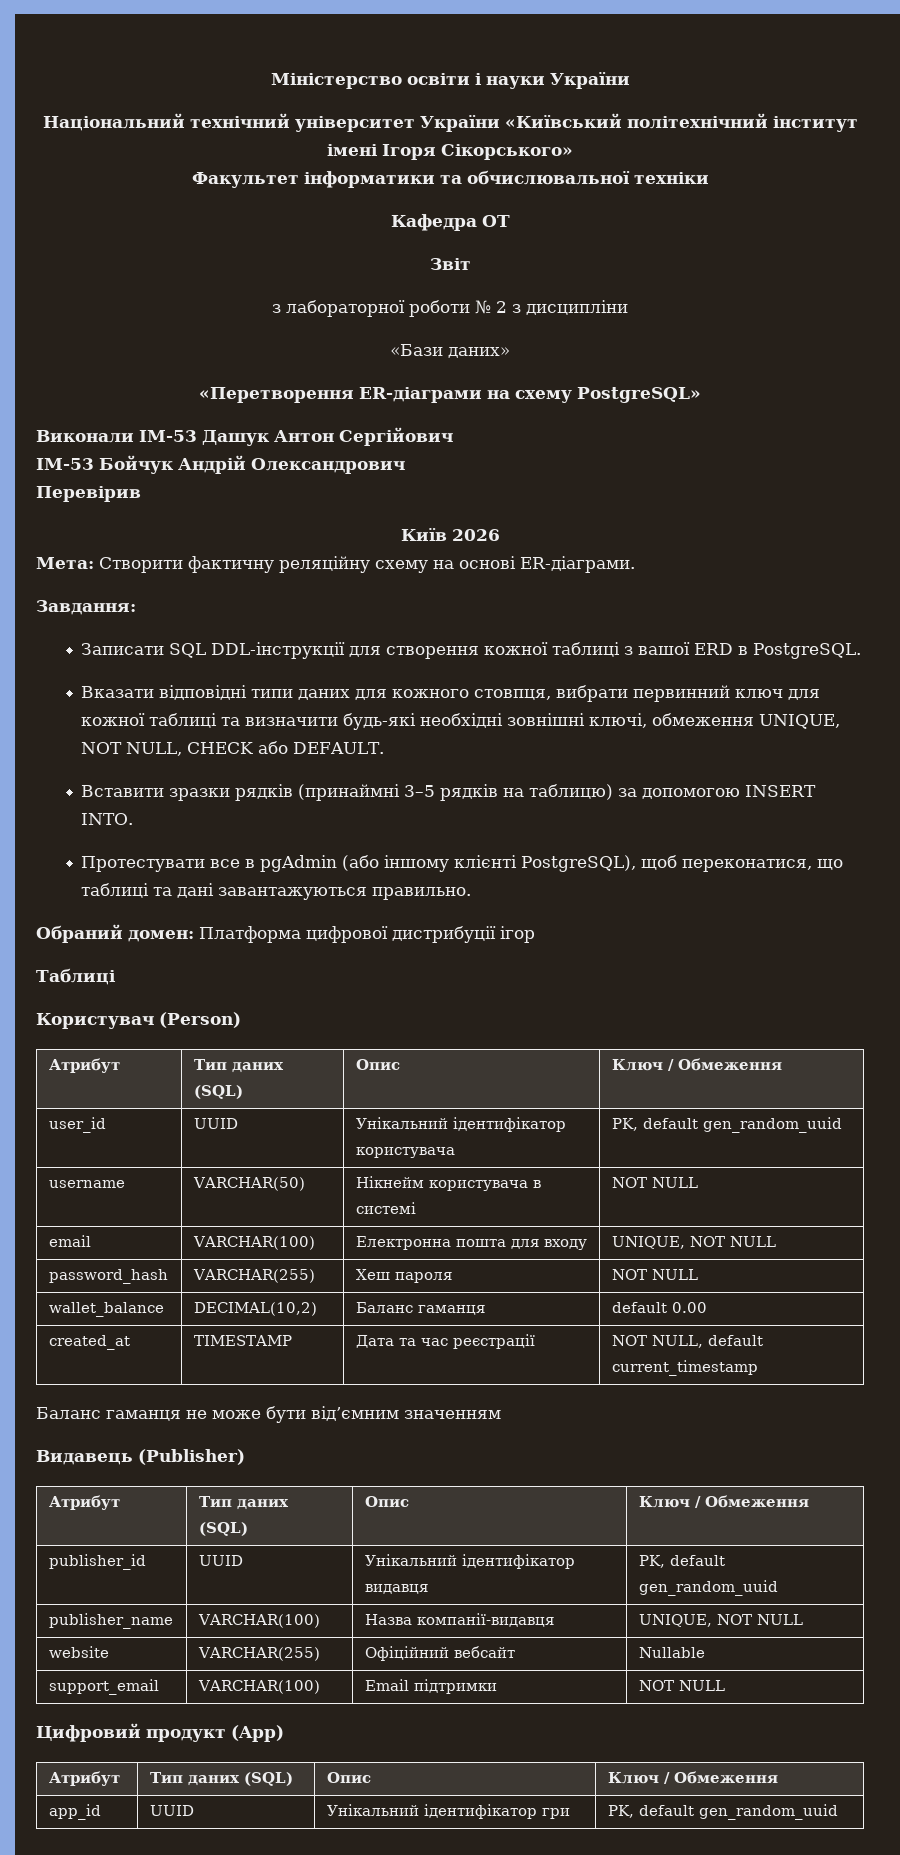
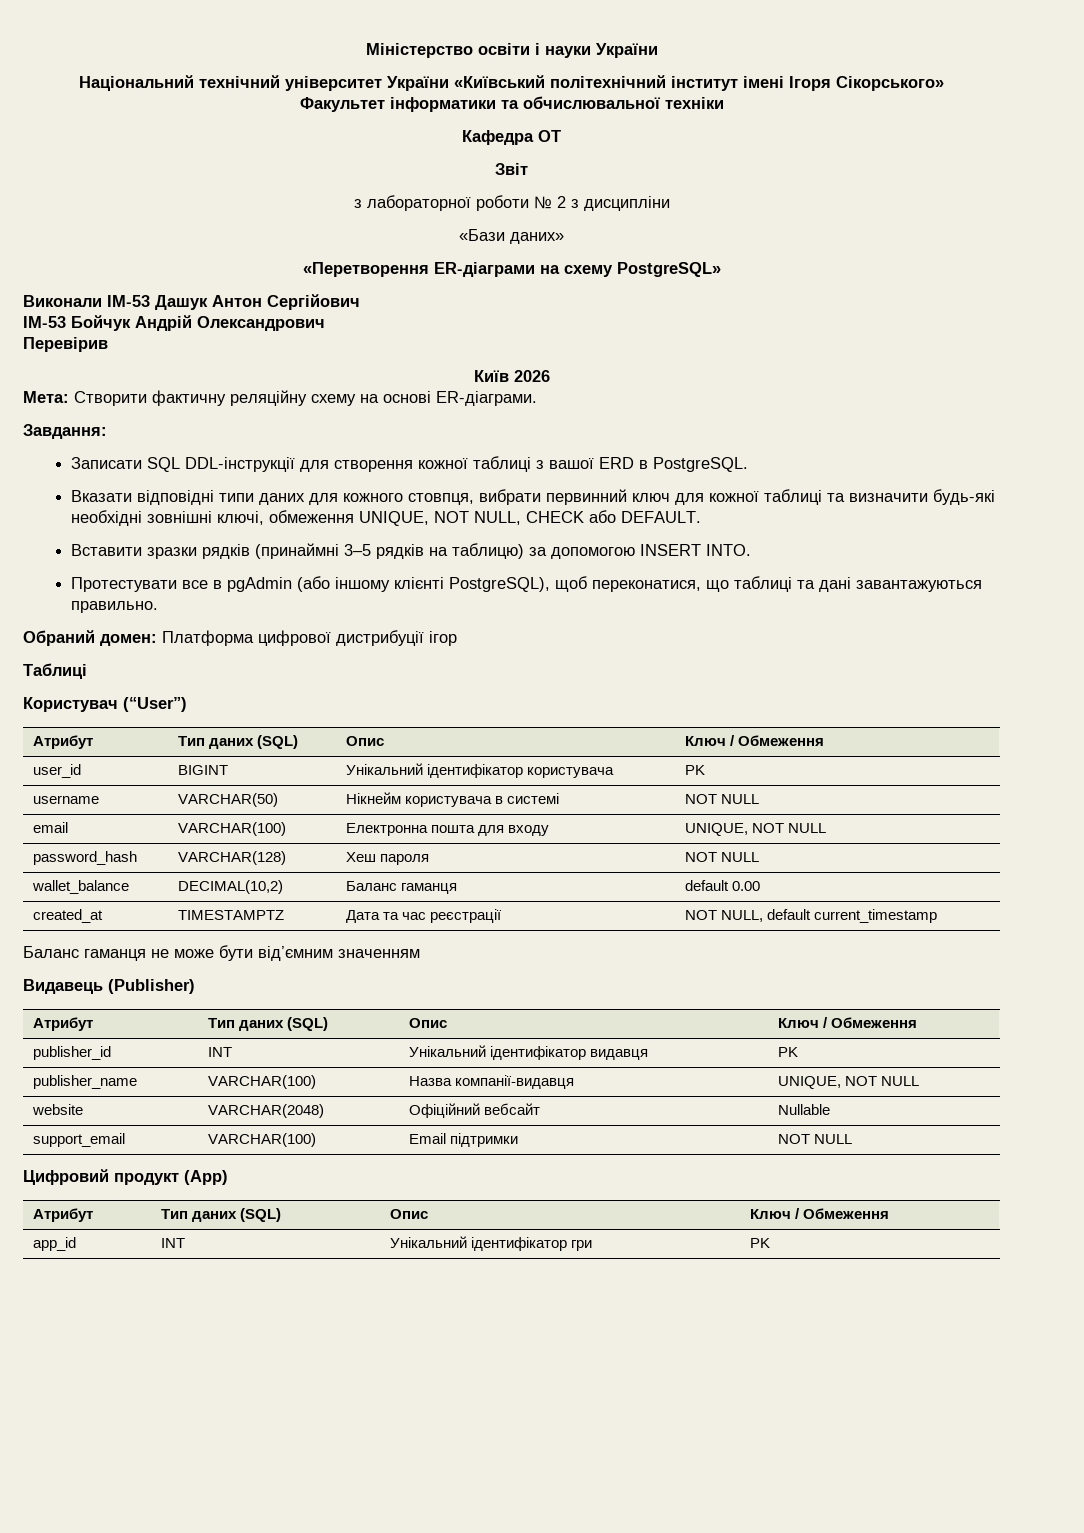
[159,1012,241,1028] (Person) -> [123,697,187,712] (“User”)
[193,1118,238,1129] UUID -> [177,765,228,775] BIGINT
[611,1117,842,1133] PK, default gen_random_uuid -> [684,765,705,775] PK
[192,1269,315,1283] VARCHAR(255) -> [177,851,286,865] VARCHAR(128)
[193,1335,292,1346] TIMESTAMP -> [177,910,284,920] TIMESTAMPTZ
[198,1555,243,1566] UUID -> [207,1047,232,1057] INT
[638,1555,725,1568] [638,1580,778,1596] PK, default gen_random_uuid -> [777,1047,798,1057] PK
[197,1647,320,1661] VARCHAR(255) -> [207,1104,324,1118] VARCHAR(2048)
[149,1805,194,1816] UUID -> [160,1238,185,1248] INT
[607,1804,838,1820] PK, default gen_random_uuid -> [749,1238,770,1248] PK

